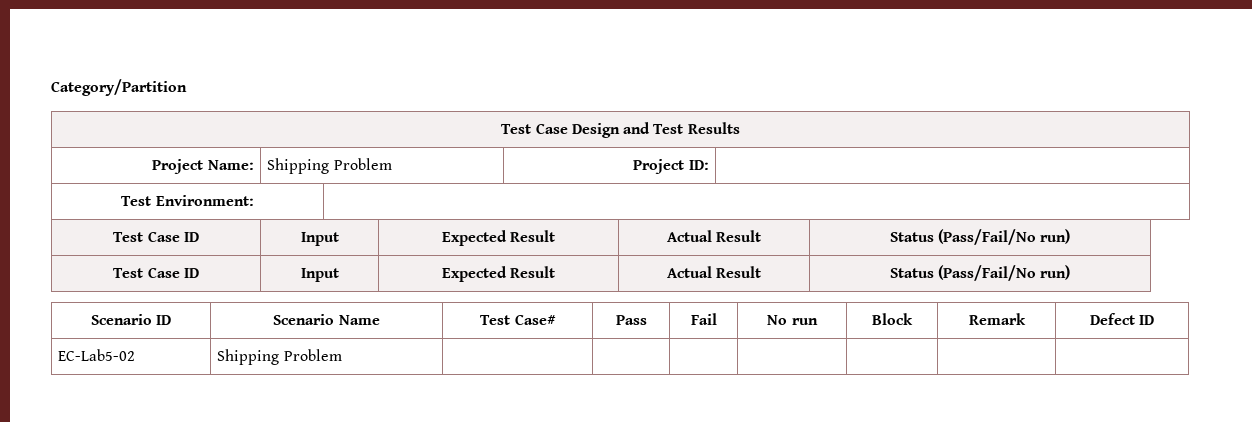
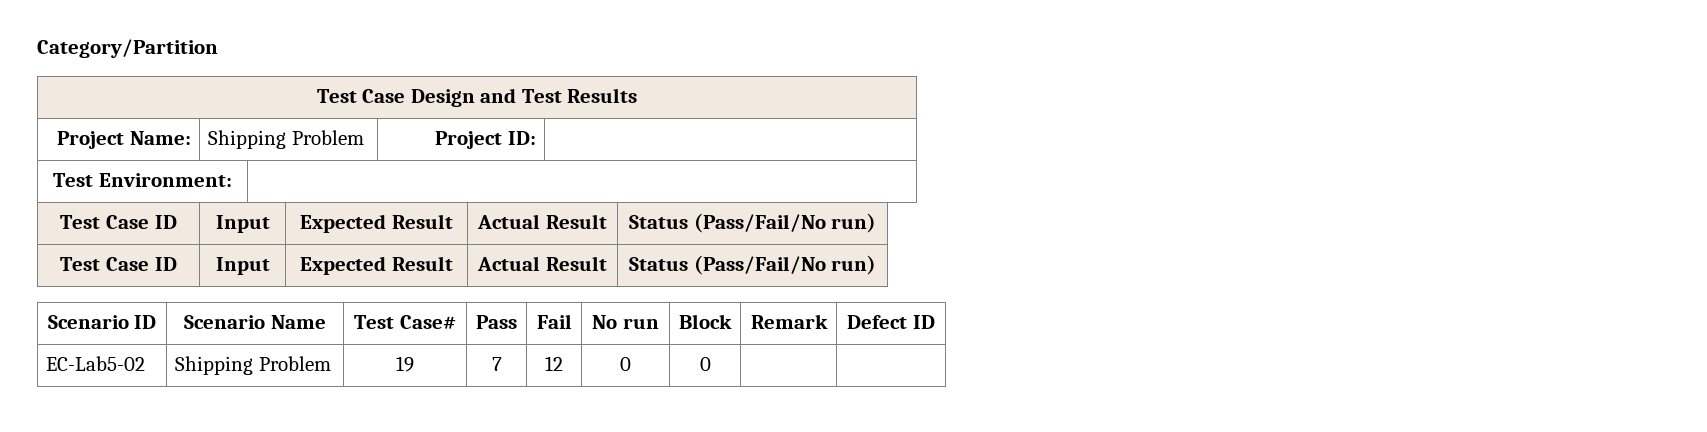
(342, 355) | | | | -> [396,356,414,372] [491,357,502,371] [545,356,563,371] [620,357,631,371] [699,357,711,371] 19 | 7 | 12 | 0 | 0

